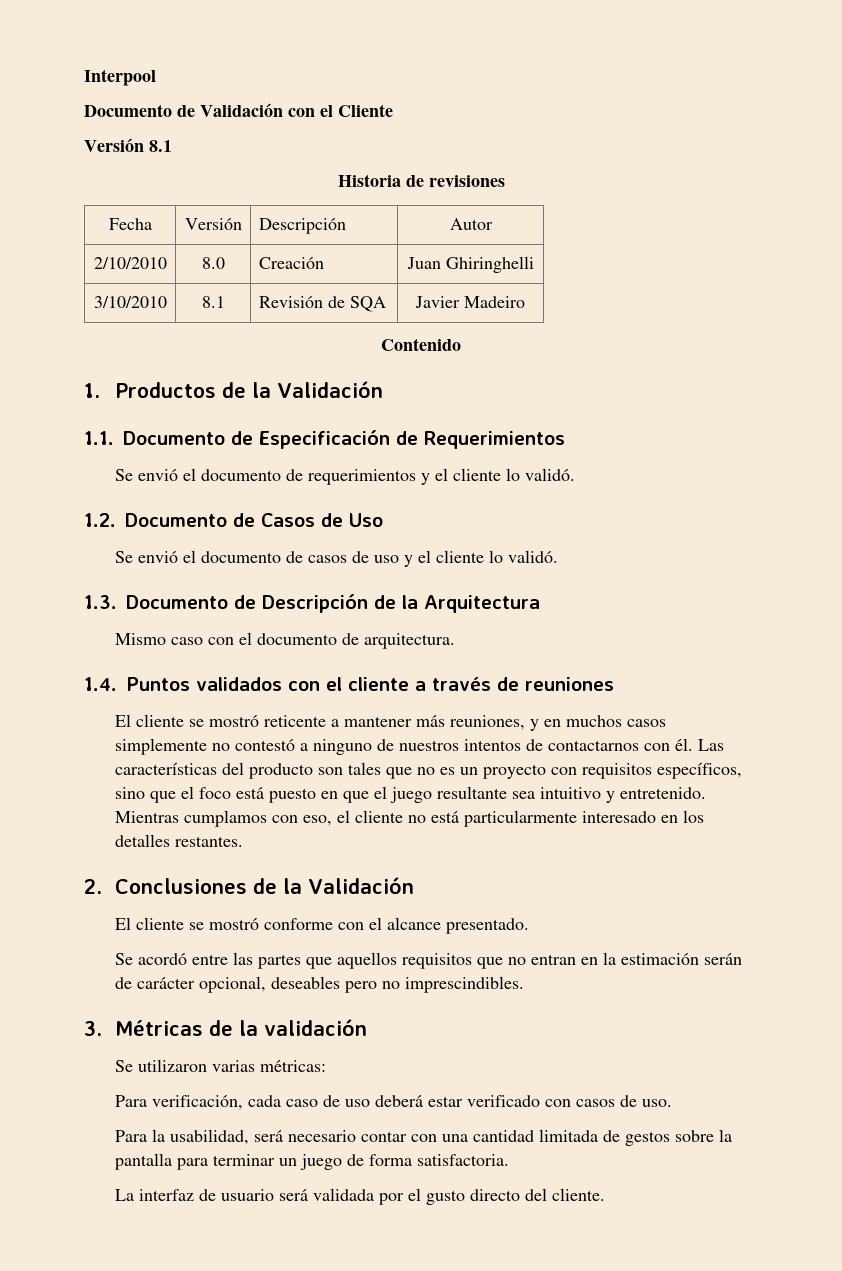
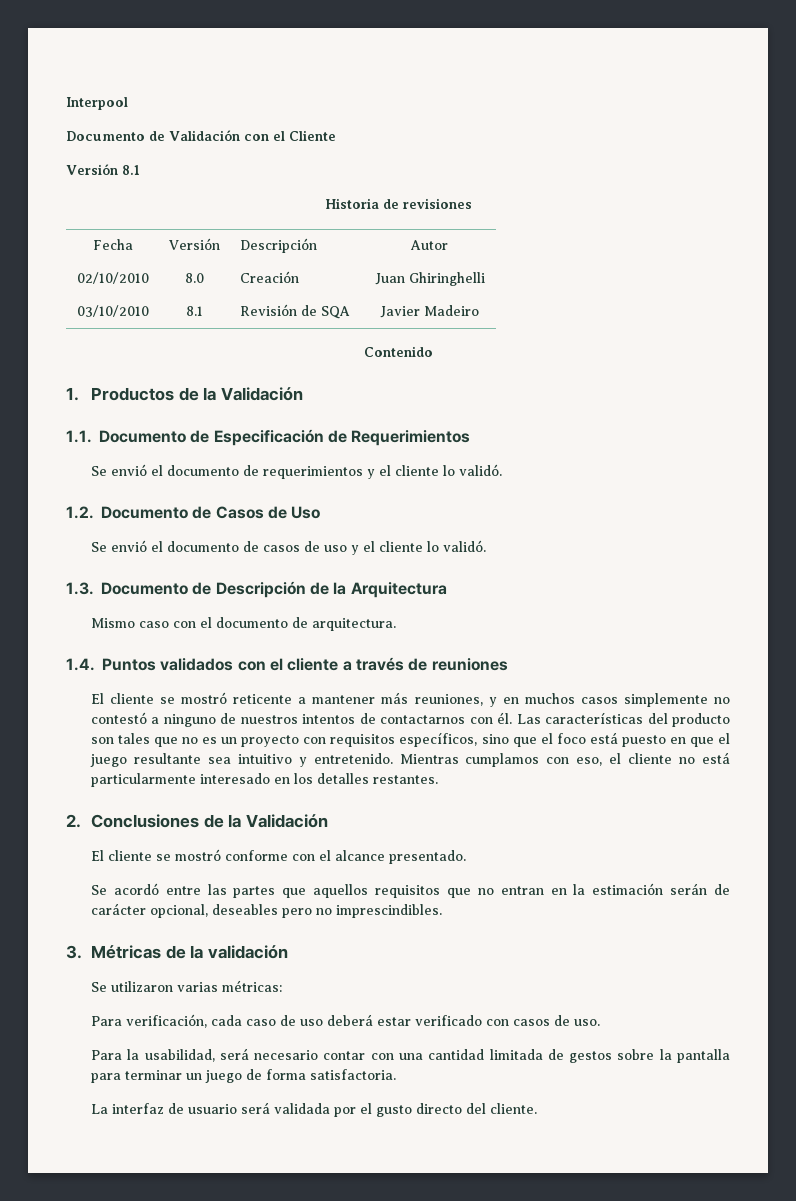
[93,257,167,269] 2/10/2010 -> [76,272,149,284] 02/10/2010
[93,296,167,308] 3/10/2010 -> [76,305,149,317] 03/10/2010

